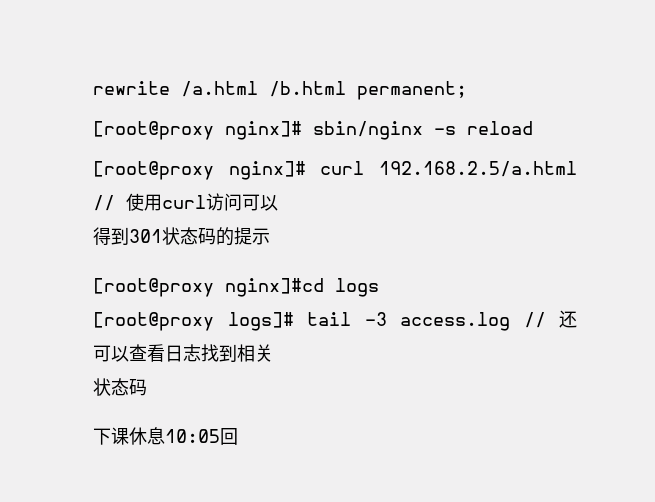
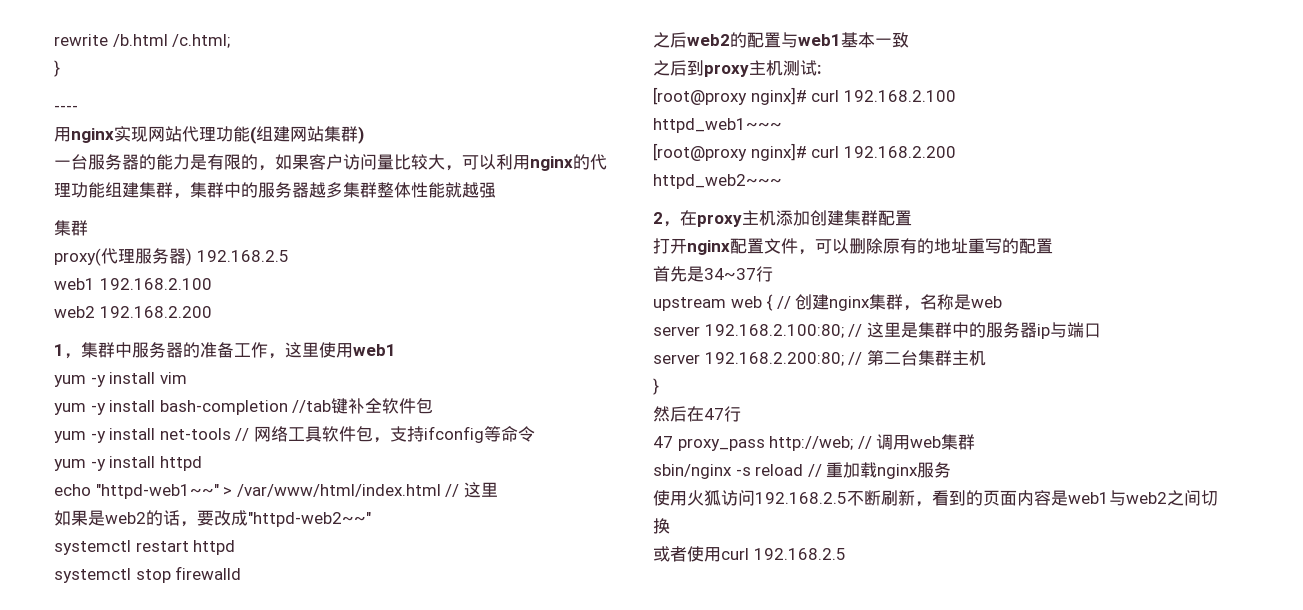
[181,81,467,100] [93,121,533,140] [93,161,577,180] [93,193,278,211] [93,227,270,246] [93,278,379,297] [93,310,577,331] [93,344,273,362] [93,378,147,396] [93,427,238,445] /a.html /b.html permanent; // [root@proxy nginx]# sbin/nginx -s reload // [root@proxy nginx]# curl 192.168.2.5/a.html // 使用curl访问可以 // 得到301状态码的提示 // [root@proxy nginx]#cd logs // [root@proxy logs]# tail -3 access.log // 还可以查看日志找到相关 // 状态码 // 下课休息10:05回 -> [112,34,231,48] [54,60,60,77] [54,105,78,112] [54,126,364,144] [54,154,607,171] [54,182,496,199] [54,220,88,236] [54,248,289,266] [54,278,212,290] [54,306,212,318] [54,342,396,359] [54,372,187,387] [54,398,434,415] [54,426,535,443] [54,456,202,471] [54,482,498,499] [54,510,371,527] [54,540,236,555] [54,566,242,583] [653,32,909,48] [653,60,821,77] [653,87,956,105] [653,118,782,133] [653,143,956,161] [653,174,782,189] [653,210,912,227] [653,238,1053,255] [653,266,773,282] [653,294,1003,311] [653,322,1101,339] [653,350,986,366] [653,378,659,395] [653,406,741,422] [653,434,976,451] [653,462,952,479] [653,490,1218,507] [653,518,670,534] [653,546,846,562] /b.html /c.html; // } // ---- // 用nginx实现网站代理功能(组建网站集群) // 一台服务器的能力是有限的，如果客户访问量比较大，可以利用nginx的代理功能组建集群，集群中的服务器越多集群整体性能就越强 // 集群 // proxy(代理服务器) 192.168.2.5 // web1 192.168.2.100 // web2 192.168.2.200 // 1，集群中服务器的准备工作，这里使用web1 // yum -y install vim // yum -y install bash-completion //tab键补全软件包 // yum -y install net-tools // 网络工具软件包，支持ifconfig等命令 // yum -y install httpd // echo "httpd-web1~~" > /var/www/html/index.html // 这里 // 如果是web2的话，要改成"httpd-web2~~" // systemctl restart httpd // systemctl stop firewalld // 之后web2的配置与web1基本一致 // 之后到proxy主机测试: // [root@proxy nginx]# curl 192.168.2.100 // httpd_web1~~~ // [root@proxy nginx]# curl 192.168.2.200 // httpd_web2~~~ // 2，在proxy主机添加创建集群配置 // 打开nginx配置文件，可以删除原有的地址重写的配置 // 首先是34~37行 // upstream web { // 创建nginx集群，名称是web // server 192.168.2.100:80; // 这里是集群中的服务器ip与端口 // server 192.168.2.200:80; // 第二台集群主机 // } // 然后在47行 // 47 proxy_pass http://web; // 调用web集群 // sbin/nginx -s reload // 重加载nginx服务 // 使用火狐访问192.168.2.5不断刷新，看到的页面内容是web1与web2之间切换 // 或者使用curl 192.168.2.5

